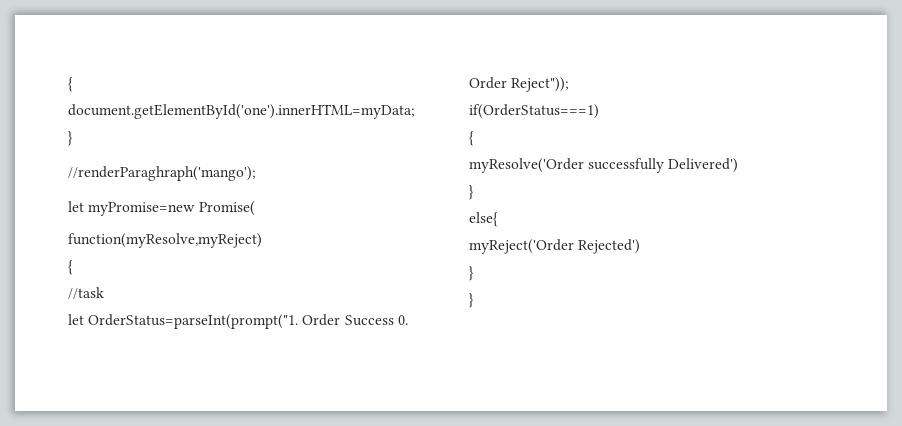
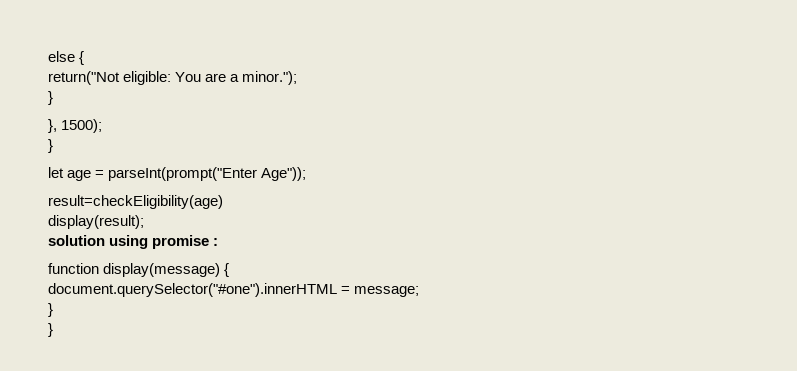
[68,77,73,92] [68,104,415,119] [68,131,73,146] [68,166,256,181] [68,201,256,216] [68,233,262,248] [68,260,73,275] [68,287,104,299] [68,314,408,329] [469,77,570,92] [469,104,599,119] [469,131,474,146] [469,158,739,173] [469,185,474,200] [469,212,498,227] [469,239,641,254] { // document.getElementById('one').innerHTML=myData; // } // //renderParaghraph('mango'); // let myPromise=new Promise( // function(myResolve,myReject) // { // //task // let OrderStatus=parseInt(prompt("1. Order Success 0. Order Reject")); // if(OrderStatus===1) // { // myResolve('Order successfully Delivered') // } // else{ // myReject('Order Rejected') -> [48,51,85,65] [48,71,298,85] [48,91,53,105] [48,119,103,133] [48,139,53,153] [48,167,307,181] [48,195,223,209] [48,215,144,229] [48,235,219,249] [48,263,230,277] [48,283,420,297] else { // return("Not eligible: You are a minor."); // } // }, 1500); // } // let age = parseInt(prompt("Enter Age")); // result=checkEligibility(age) // display(result); // solution using promise : // function display(message) { // document.querySelector("#one").innerHTML = message;

